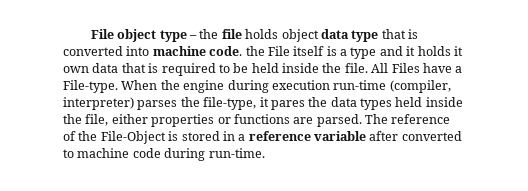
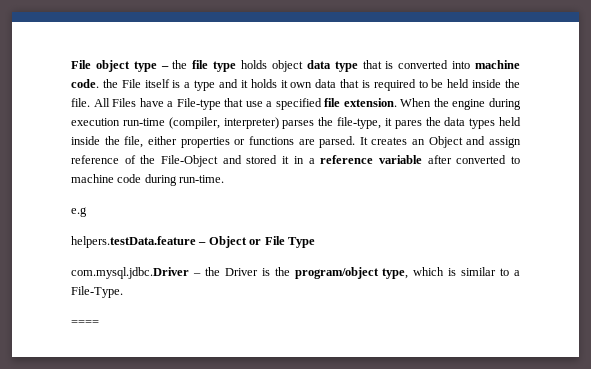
(242, 34) none -> [213,61,237,72] type
[63,80,118,93] File-type. -> [176,98,397,110] File-type that use a specified file extension.
[365,114,388,124] The -> [359,136,522,148] It creates an Object and assign
[168,131,220,141] is stored -> [222,155,290,164] and stored it
(265, 153) none -> [71,207,87,217] [71,236,315,248] [71,267,521,279] [71,286,123,298] [71,320,99,326] // e.g // helpers.testData.feature – Object or File Type // com.mysql.jdbc.Driver – the Driver is the program/object type, which is similar to a File-Type. // ====

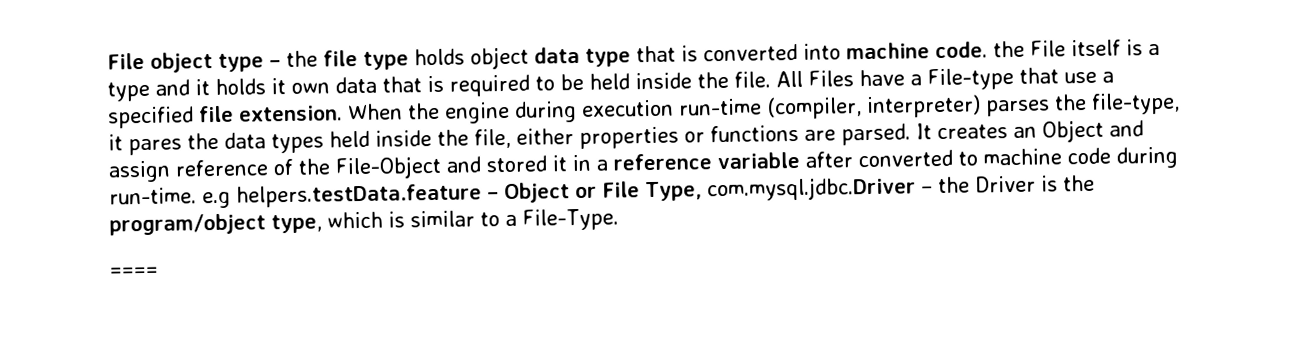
(225, 179) // -> (197, 196) none
(87, 212) // -> (231, 200) none
[287,237,315,248] Type // -> [645,181,702,202] Type,

